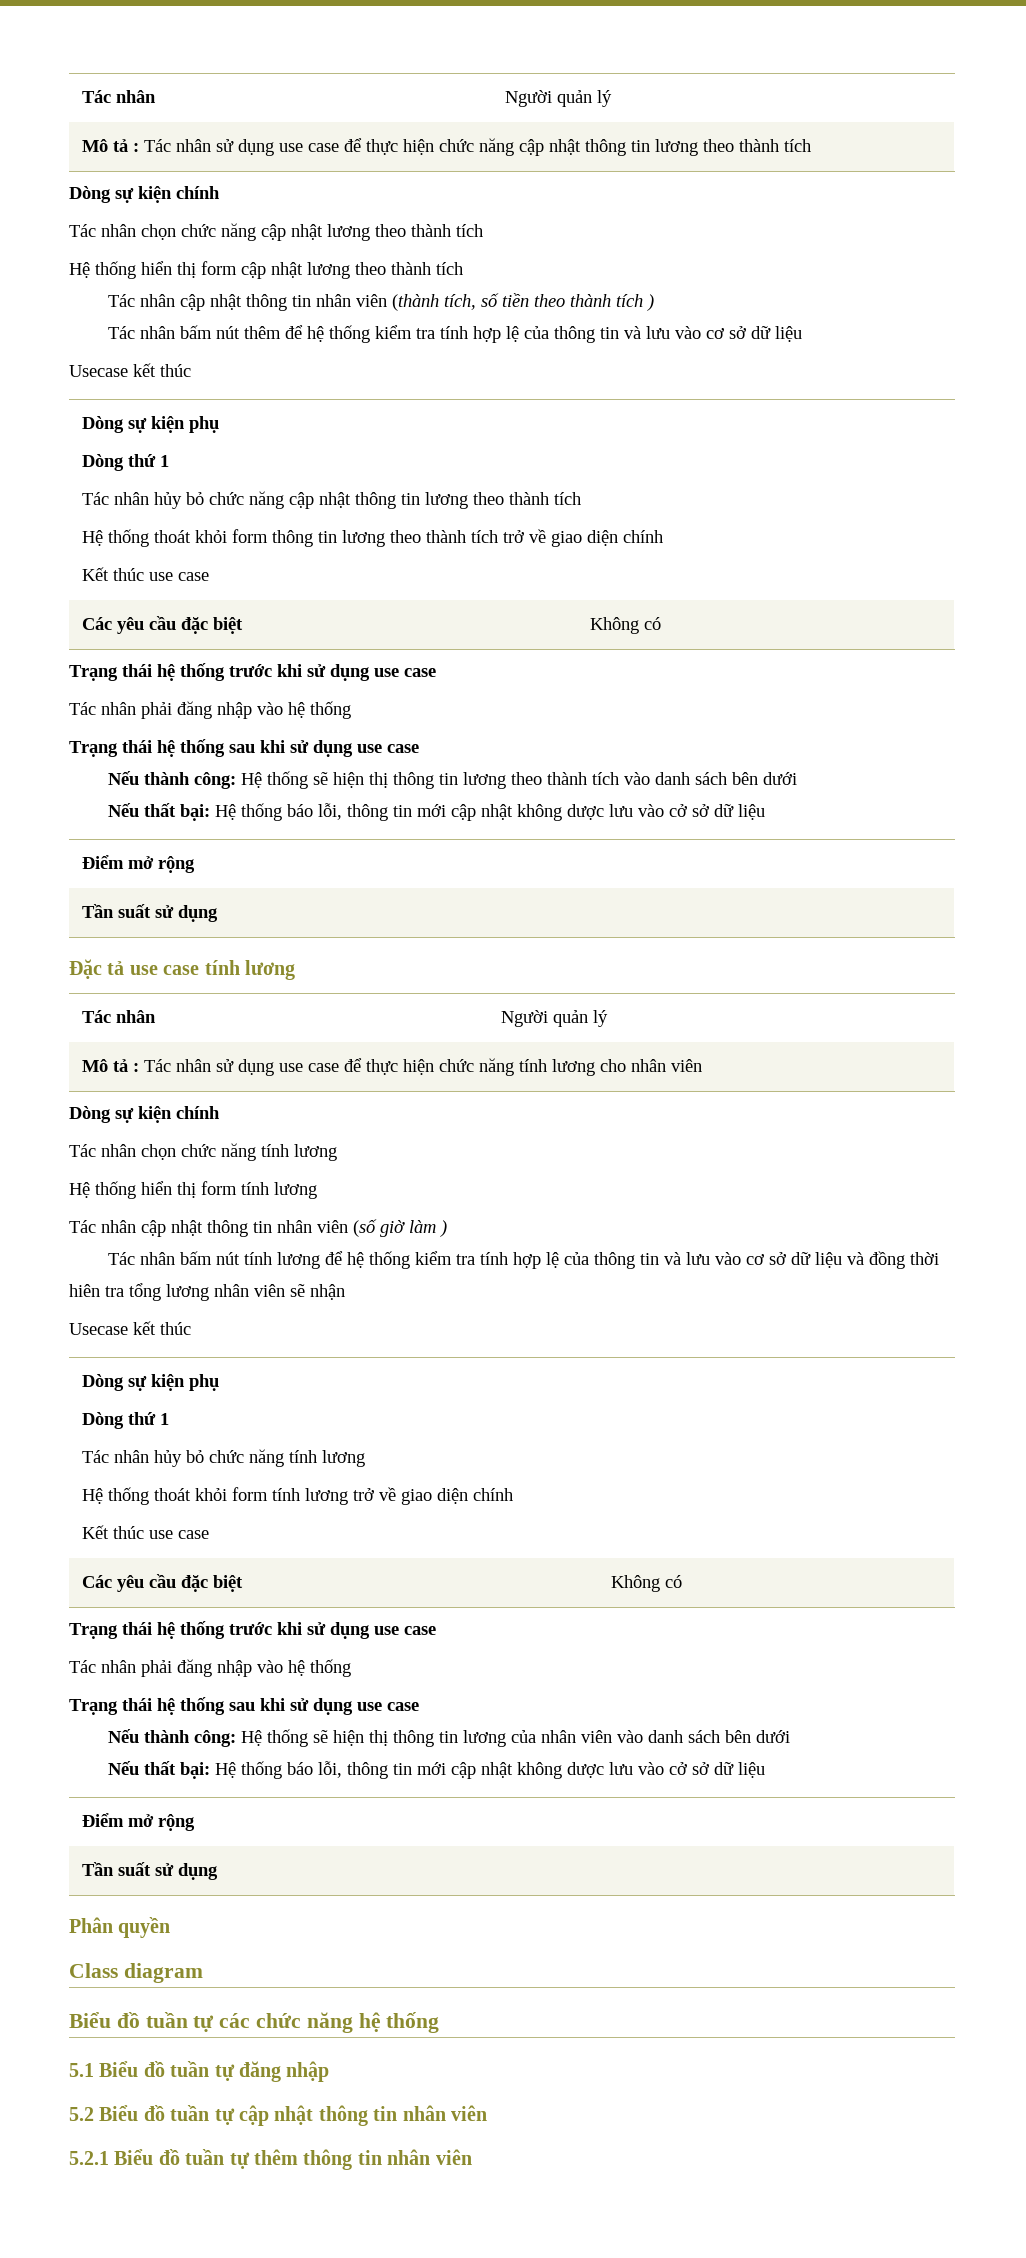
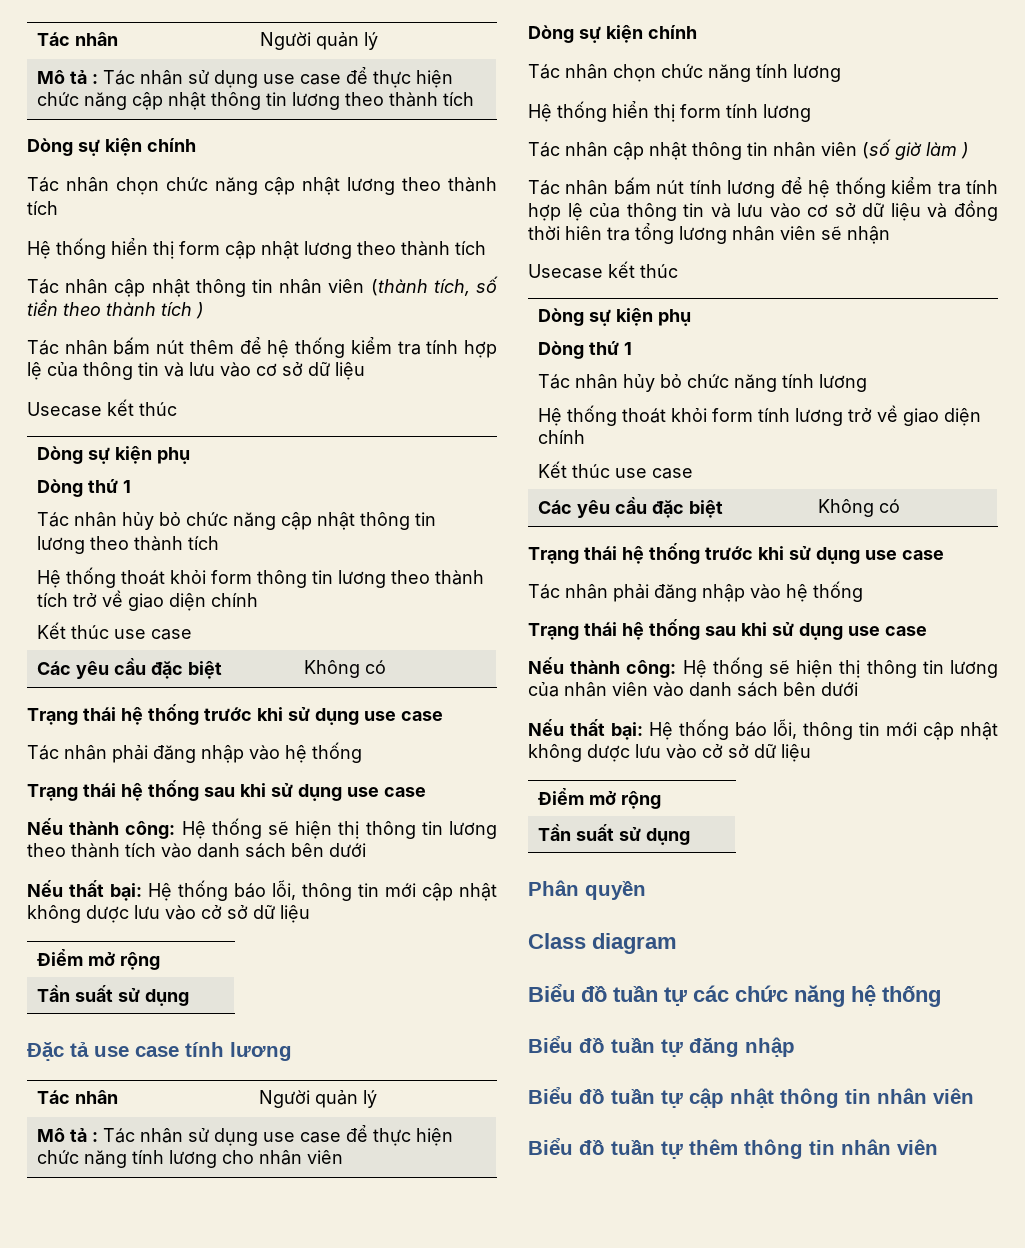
[69,2063,94,2077] 5.1 -> (941, 996) none
[69,2107,94,2121] 5.2 -> (795, 1047) none
[69,2151,109,2165] 5.2.1 -> (974, 1096) none

